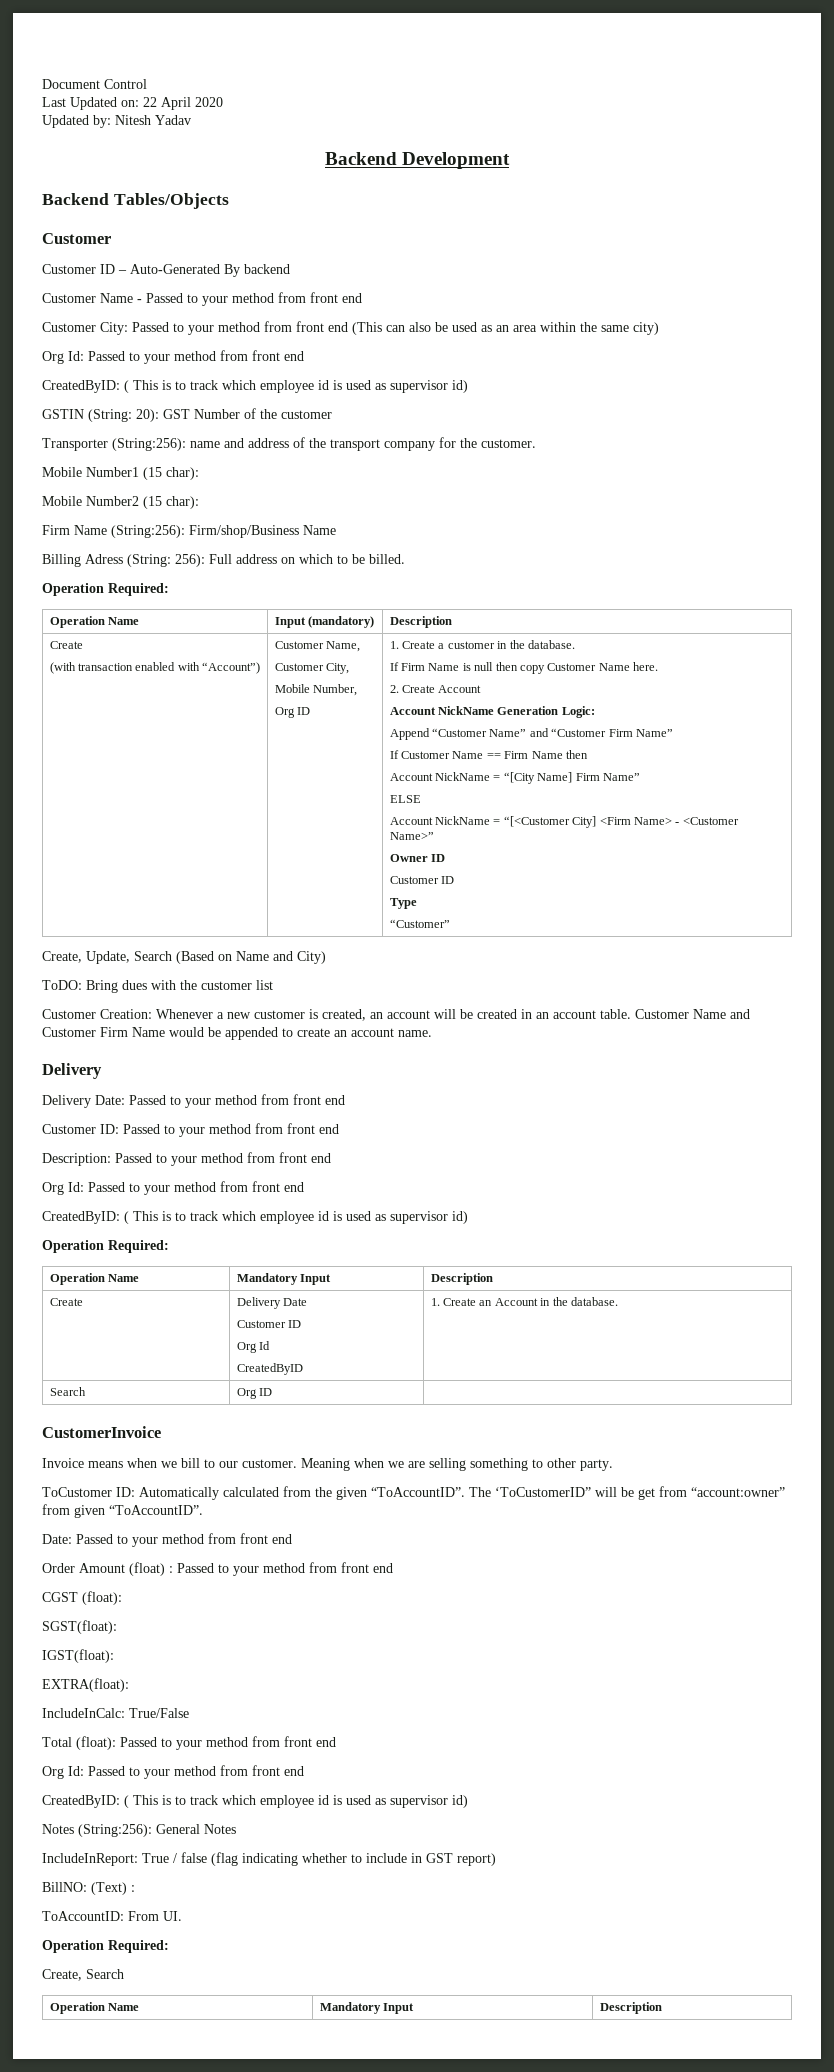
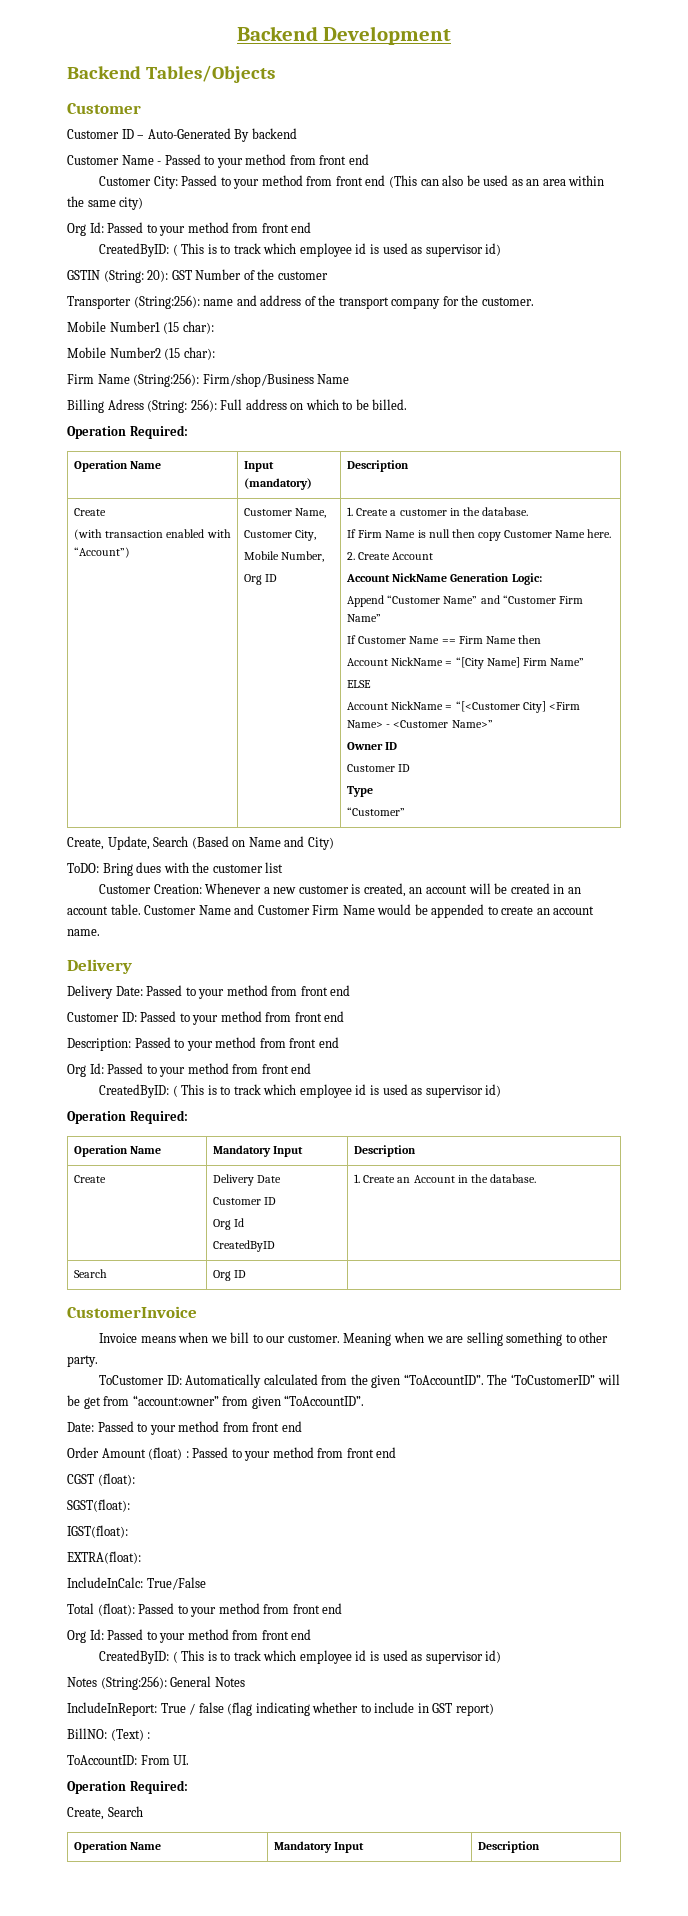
[42,79,147,89] [42,97,223,110] [42,115,191,128] Document Control // Last Updated on: 22 April 2020 // Updated by: Nitesh Yadav // -> (236, 33) none

